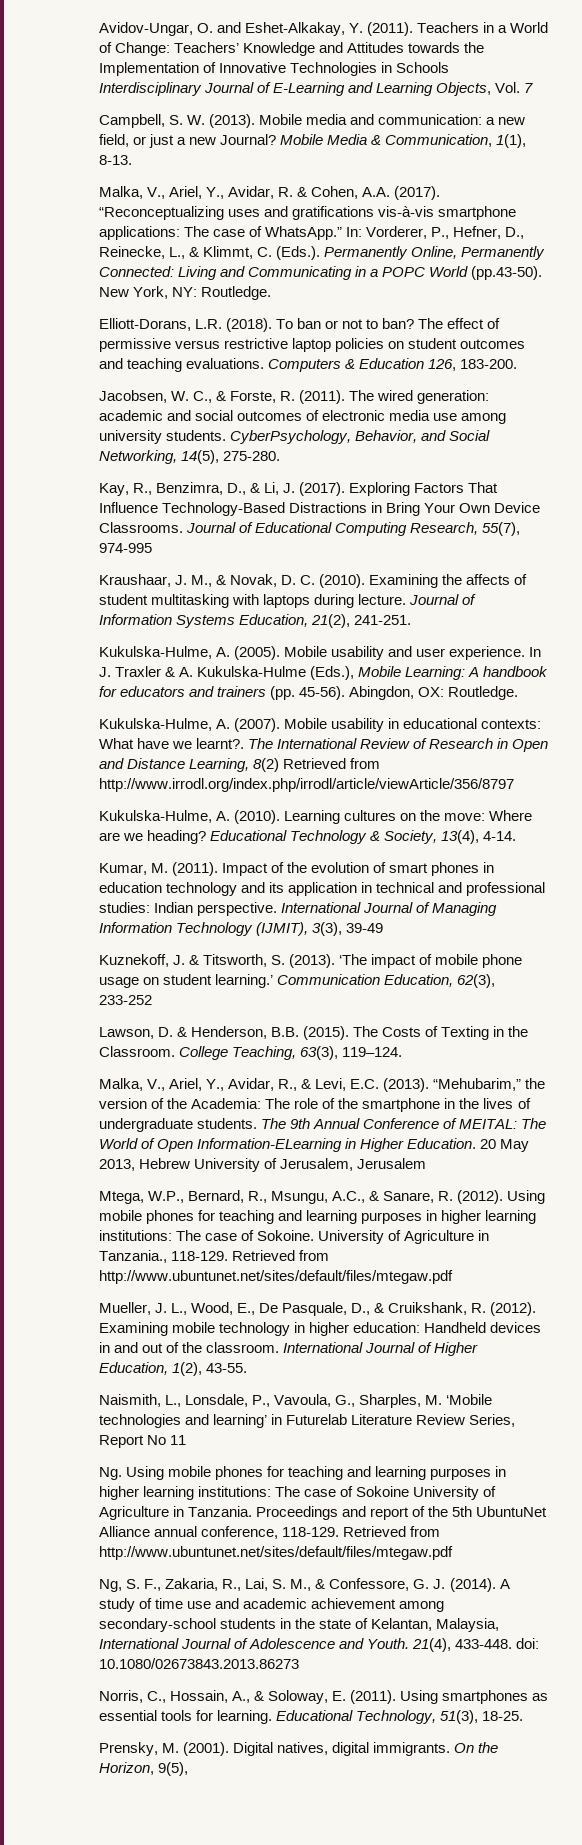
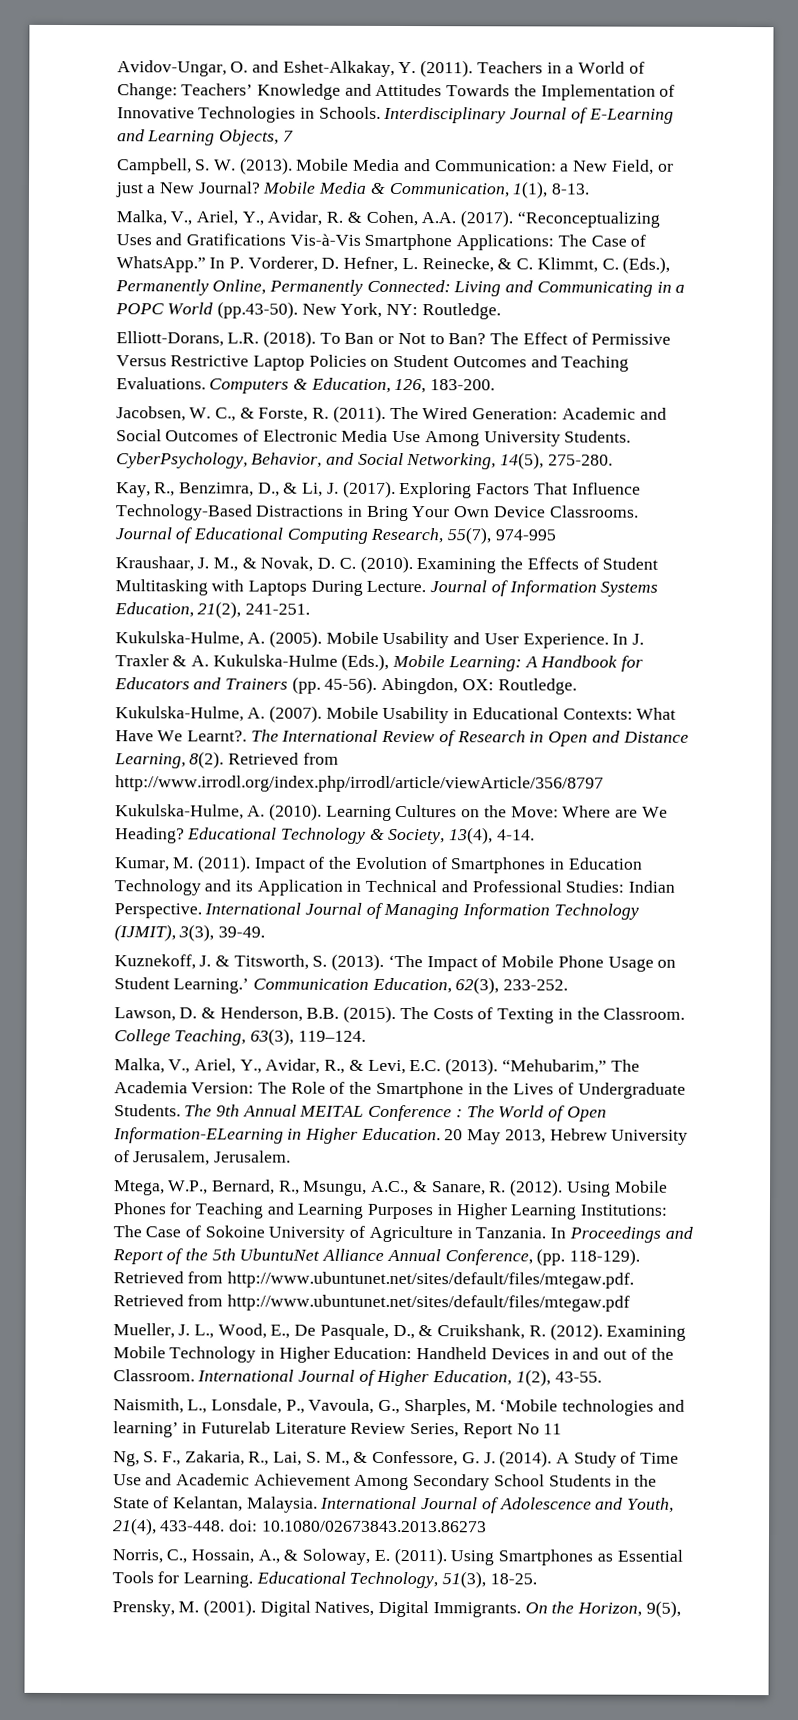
[408,42,461,53] towards -> [446,84,511,97] Towards
[396,62,450,73] Schools -> [318,106,381,119] Schools.
[495,82,521,93] Vol. -> (280, 137) none
[306,114,526,125] [98,134,129,147] media and communication: a new field, -> [353,158,654,175] Media and Communication: a New Field,
[189,137,217,145] new -> [159,182,196,194] New
[227,206,517,220] [98,226,525,240] [98,246,200,259] uses and gratifications vis-à-vis smartphone applications: The case of WhatsApp.” In: Vorderer, P., Hefner, D., Reinecke, L., & -> [115,233,647,251] [115,256,534,273] Uses and Gratifications Vis-à-Vis Smartphone Applications: The Case of WhatsApp.” In P. Vorderer, D. Hefner, L. Reinecke, & C.
[276,246,321,260] (Eds.). -> [622,256,671,274] (Eds.),
[297,318,501,329] [98,338,526,352] [98,358,265,372] ban or not to ban? The effect of permissive versus restrictive laptop policies on student outcomes and teaching evaluations. -> [344,332,672,345] [115,354,630,372] [115,377,206,390] Ban or Not to Ban? The Effect of Permissive Versus Restrictive Laptop Policies on Student Outcomes and Teaching Evaluations.
[359,358,425,369] Education -> [310,377,391,393] Education,
[377,390,490,404] [98,410,507,424] [98,430,226,444] wired generation: academic and social outcomes of electronic media use among university students. -> [422,407,667,420] [115,429,632,447] Wired Generation: Academic and Social Outcomes of Electronic Media Use Among University Students.
[466,574,528,585] [98,594,407,608] affects of student multitasking with laptops during lecture. -> [526,557,659,570] [114,579,427,596] Effects of Student Multitasking with Laptops During Lecture.
[331,646,526,660] usability and user experience. -> [382,631,609,649] Usability and User Experience.
[483,666,549,677] [98,686,267,697] handbook for educators and trainers -> [540,655,644,672] [113,677,289,690] Handbook for Educators and Trainers
[331,718,542,732] [98,738,245,749] usability in educational contexts: What have we learnt?. -> [382,706,677,724] [114,730,248,742] Usability in Educational Contexts: What Have We Learnt?.
[253,758,280,772] 8(2) -> [189,751,225,769] 8(2).
[344,810,397,821] cultures -> [395,804,458,818] Cultures
[444,813,486,821] move: -> [510,806,559,818] Move:
[122,830,207,844] we heading? -> [641,806,668,818] [114,827,185,844] We Heading?
[311,862,495,876] [98,882,546,896] [98,902,278,916] evolution of smart phones in education technology and its application in technical and professional studies: Indian perspective. -> [354,856,643,874] [113,879,676,896] [113,903,202,919] Evolution of Smartphones in Education Technology and its Application in Technical and Professional Studies: Indian Perspective.
[346,923,384,933] 39-49 -> [218,926,266,938] 39-49.
[371,954,523,968] [98,974,274,988] impact of mobile phone usage on student learning.’ -> [426,955,677,972] [113,977,250,994] Impact of Mobile Phone Usage on Student Learning.’
[98,995,152,1005] 233-252 -> [503,979,569,991] 233-252.
[525,1078,546,1089] [98,1098,531,1112] [98,1118,518,1132] the version of the Academia: The role of the smartphone in the lives of undergraduate students. The 9th Annual Conference of MEITAL: -> [610,1059,640,1072] [113,1081,686,1099] [113,1104,463,1122] The Academia Version: The Role of the Smartphone in the Lives of Undergraduate Students. The 9th Annual MEITAL Conference :
[357,1158,427,1169] Jerusalem -> [214,1150,292,1163] Jerusalem.
[98,1210,537,1224] [98,1230,490,1244] [98,1250,228,1263] mobile phones for teaching and learning purposes in higher learning institutions: The case of Sokoine. University of Agriculture in Tanzania., 118-129. -> [614,1180,668,1193] [112,1202,668,1220] [112,1225,693,1243] [111,1248,641,1266] [112,1271,635,1289] Mobile Phones for Teaching and Learning Purposes in Higher Learning Institutions: The Case of Sokoine University of Agriculture in Tanzania. In Proceedings and Report of the 5th UbuntuNet Alliance Annual Conference, (pp. 118-129). Retrieved from http://www.ubuntunet.net/sites/default/files/mtegaw.pdf.
[171,1322,542,1336] mobile technology in higher education: Handheld devices -> [112,1346,550,1363] Mobile Technology in Higher Education: Handheld Devices
[206,1342,280,1353] classroom. -> [112,1369,195,1382] Classroom.
[98,1466,507,1480] [98,1486,497,1500] [98,1506,548,1520] [98,1526,441,1539] [98,1546,453,1560] // Ng. Using mobile phones for teaching and learning purposes in higher learning institutions: The case of Sokoine University of Agriculture in Tanzania. Proceedings and report of the 5th UbuntuNet Alliance annual conference, 118-129. Retrieved from http://www.ubuntunet.net/sites/default/files/mtegaw.pdf -> (563, 1429) none
[98,1598,445,1612] [98,1618,352,1632] study of time use and academic achievement among secondary-school students in the state -> [573,1451,680,1468] [112,1473,658,1491] [112,1497,150,1509] Study of Time Use and Academic Achievement Among Secondary School Students in the State
[436,1618,500,1632] Malaysia, -> [246,1496,318,1513] Malaysia.
[367,1638,410,1649] Youth. -> [627,1497,675,1513] Youth,
[442,1690,549,1704] [98,1710,273,1724] smartphones as essential tools for learning. -> [498,1549,683,1566] [111,1571,254,1588] Smartphones as Essential Tools for Learning.
[277,1742,451,1756] natives, digital immigrants. -> [314,1600,521,1618] Natives, Digital Immigrants.

